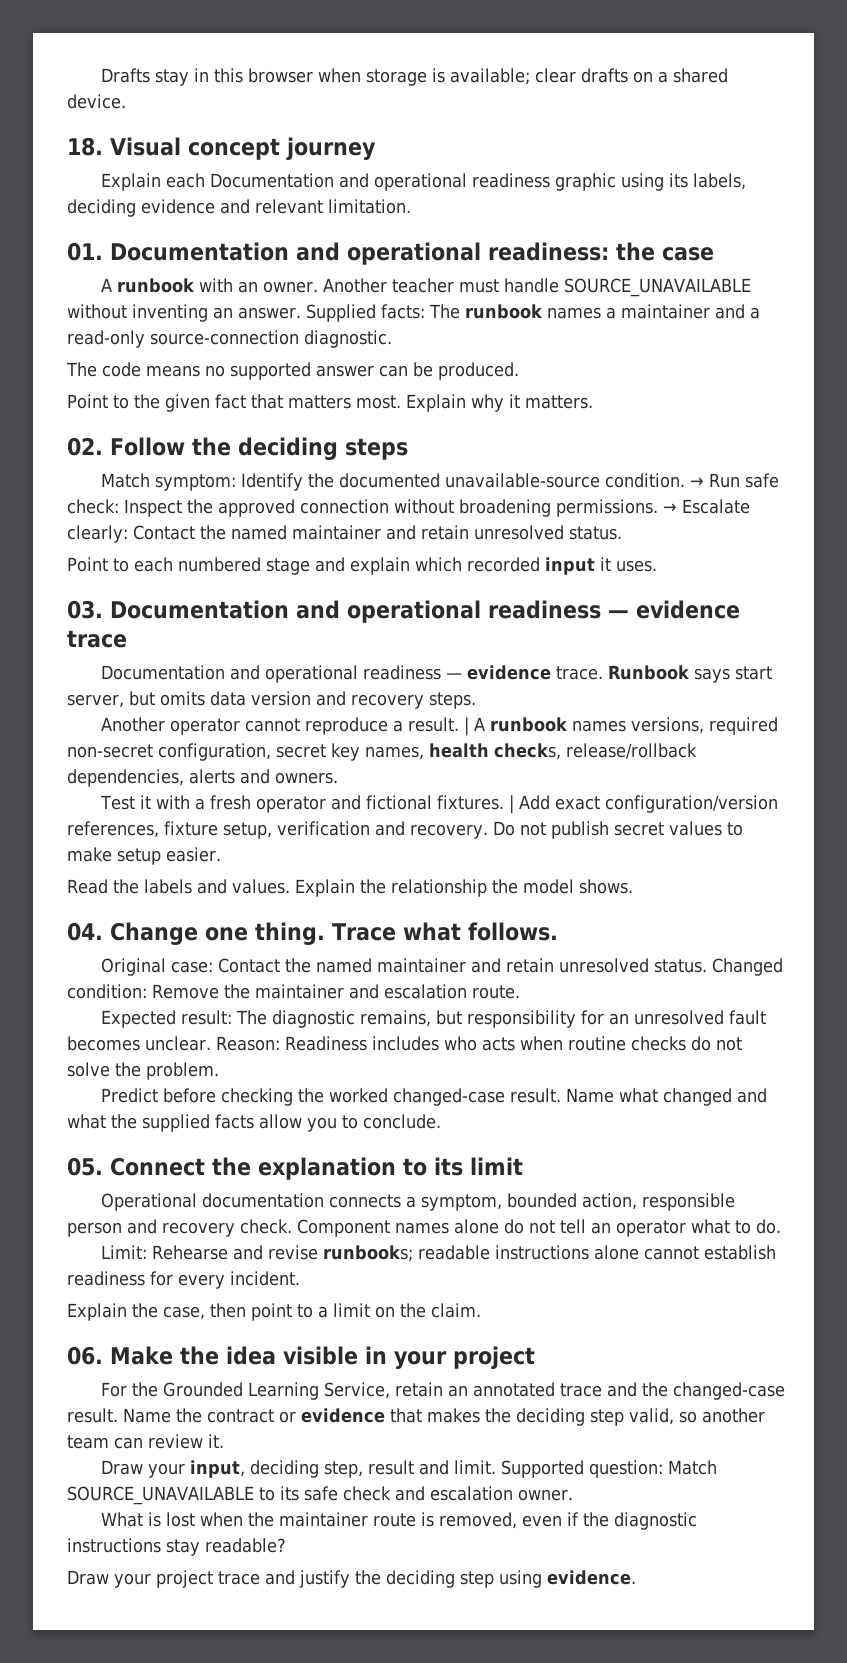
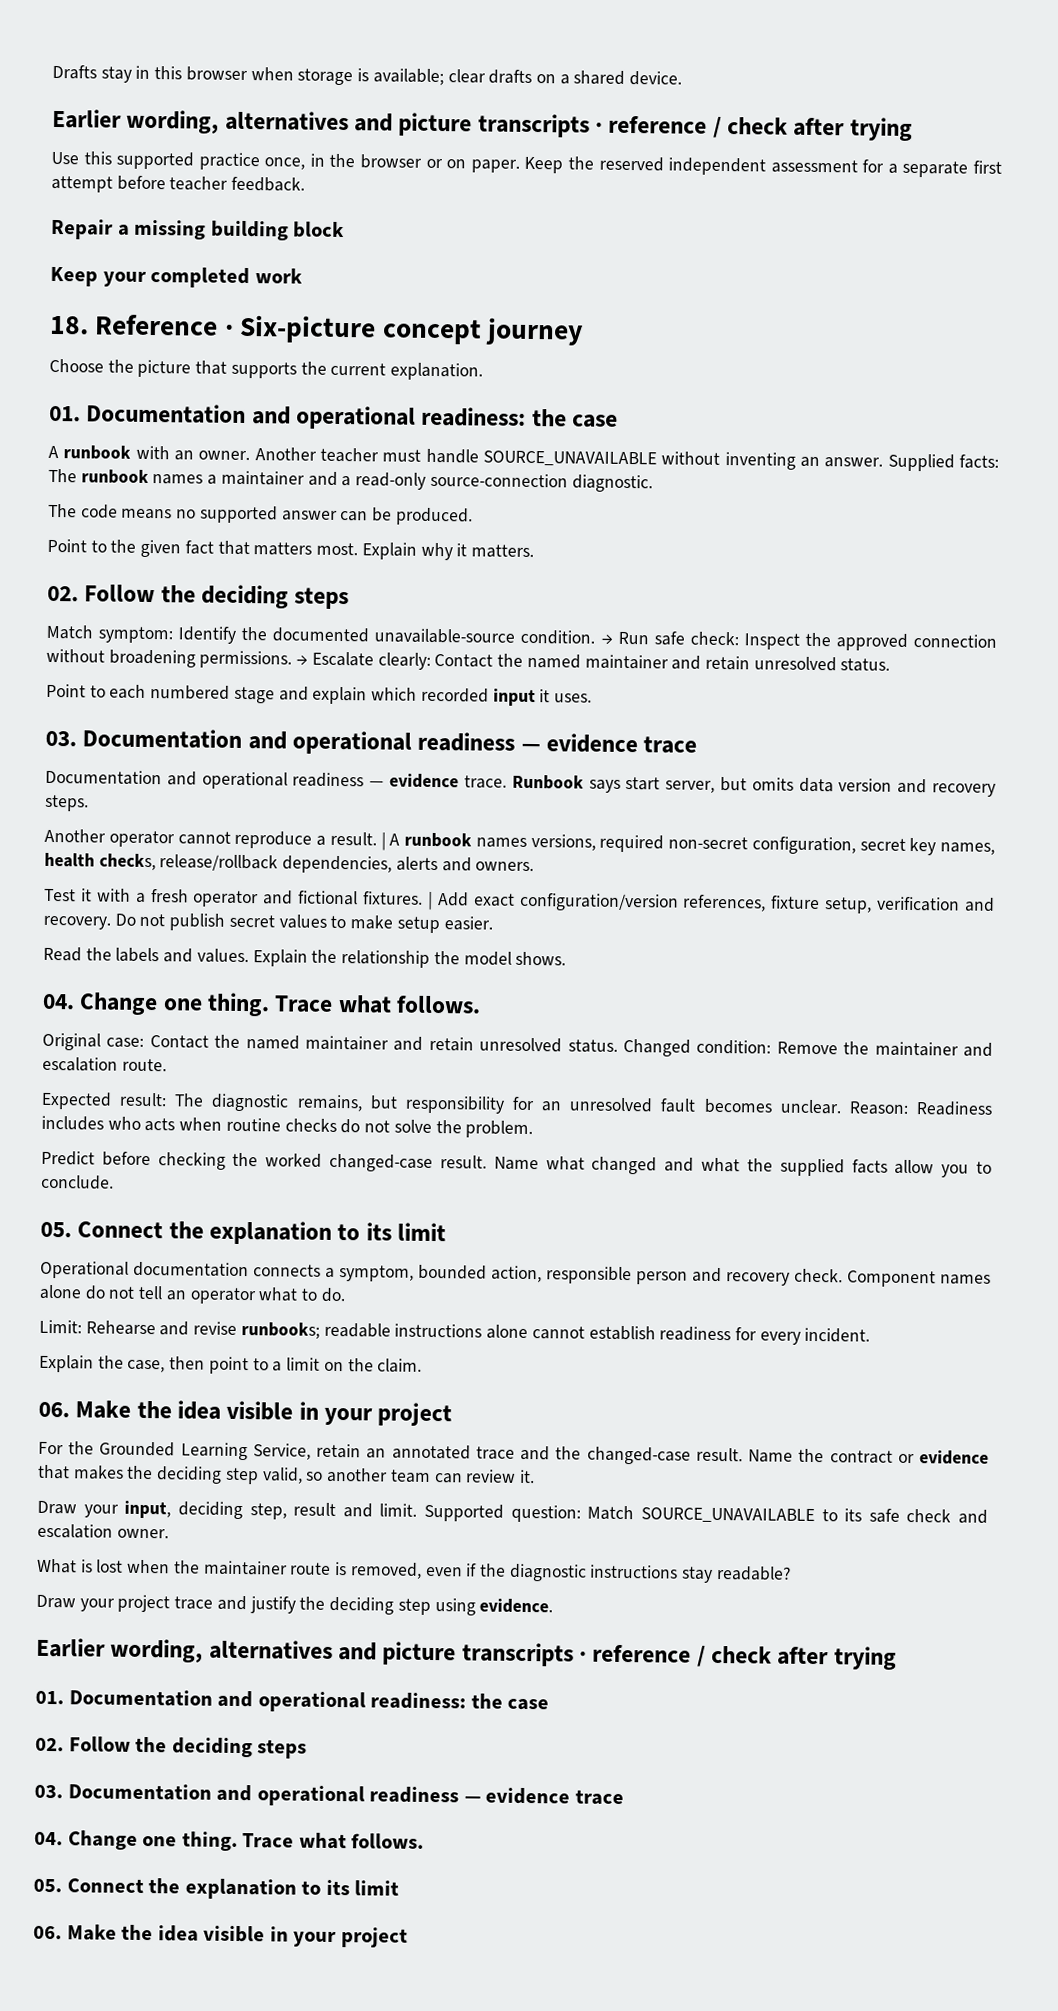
[67,137,376,160] [101,173,747,191] [67,199,411,217] 18. Visual concept journey // Explain each Documentation and operational readiness graphic using its labels, deciding evidence and relevant limitation. -> [52,108,913,141] [51,151,1002,178] [51,175,306,193] [51,218,346,241] [50,266,303,289] [50,314,584,346] [49,358,484,381] Earlier wording, alternatives and picture transcripts · reference / check after trying // Use this supported practice once, in the browser or on paper. Keep the reserved independent assessment for a separate first attempt before teacher feedback. // Repair a missing building block // Keep your completed work // 18. Reference · Six-picture concept journey // Choose the picture that supports the current explanation.
(636, 1577) none -> [36,1637,897,1670] [35,1689,550,1713] [35,1736,308,1759] [34,1783,624,1807] [34,1830,425,1851] [33,1878,400,1900] [33,1924,408,1948] // Earlier wording, alternatives and picture transcripts · reference / check after trying // 01. Documentation and operational readiness: the case // 02. Follow the deciding steps // 03. Documentation and operational readiness — evidence trace // 04. Change one thing. Trace what follows. // 05. Connect the explanation to its limit // 06. Make the idea visible in your project

